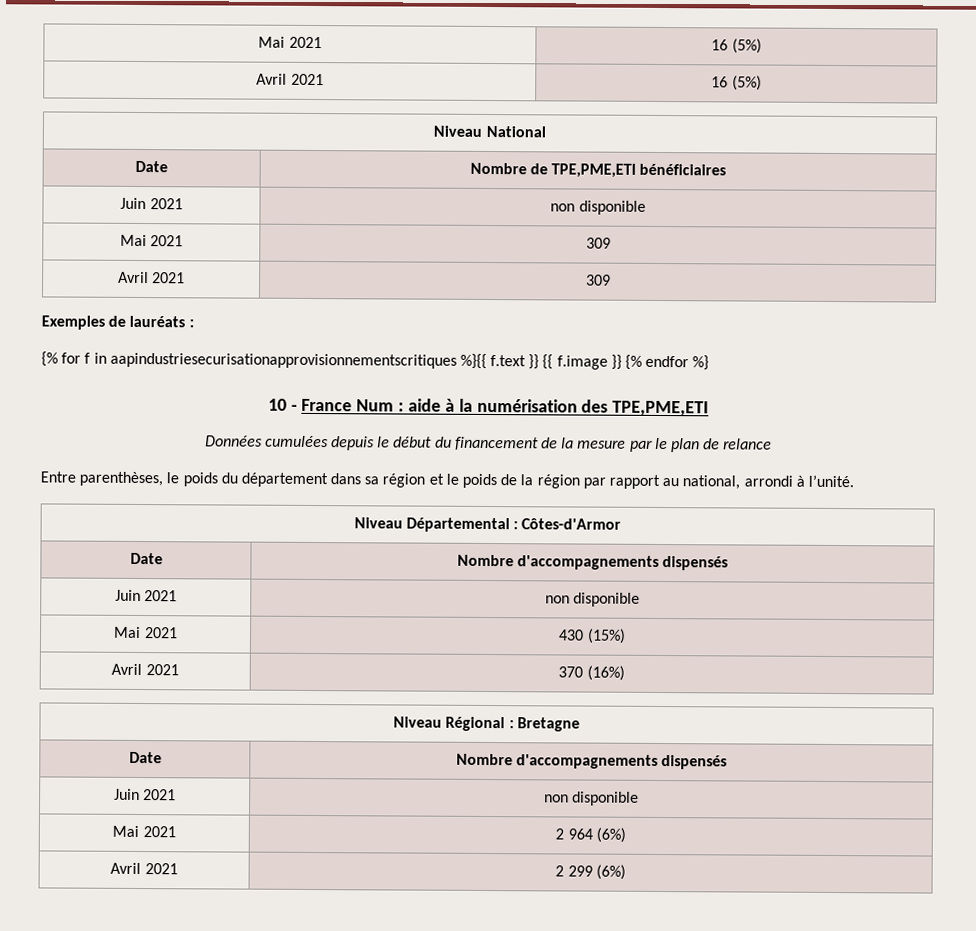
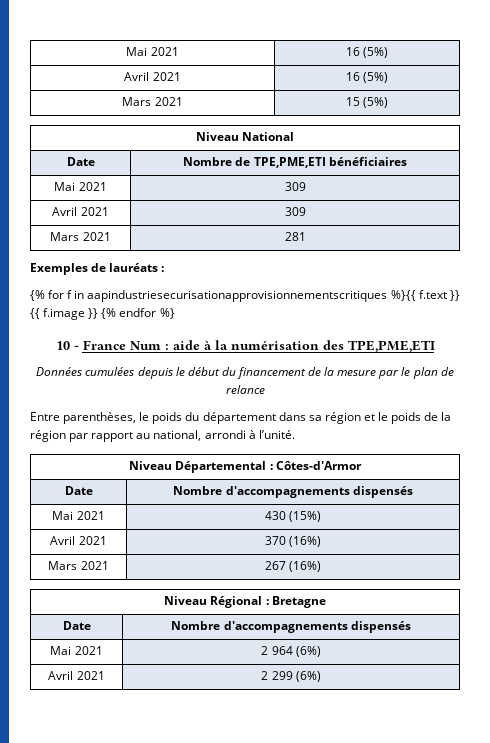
(762, 83) none -> [122,97,183,106] [345,97,389,108] // Mars 2021 | 15 (5%)
[120,197,183,210] [550,200,646,215] // Juin 2021 | non disponible -> (407, 161) none
(611, 280) none -> [50,232,111,241] [284,232,306,241] // Mars 2021 | 281
[114,589,178,602] [544,592,641,607] // Juin 2021 | non disponible -> (413, 492) none
(625, 673) none -> [48,561,109,570] [264,561,322,572] // Mars 2021 | 267 (16%)
[113,788,177,801] [543,791,640,806] // Juin 2021 | non disponible -> (411, 627) none

